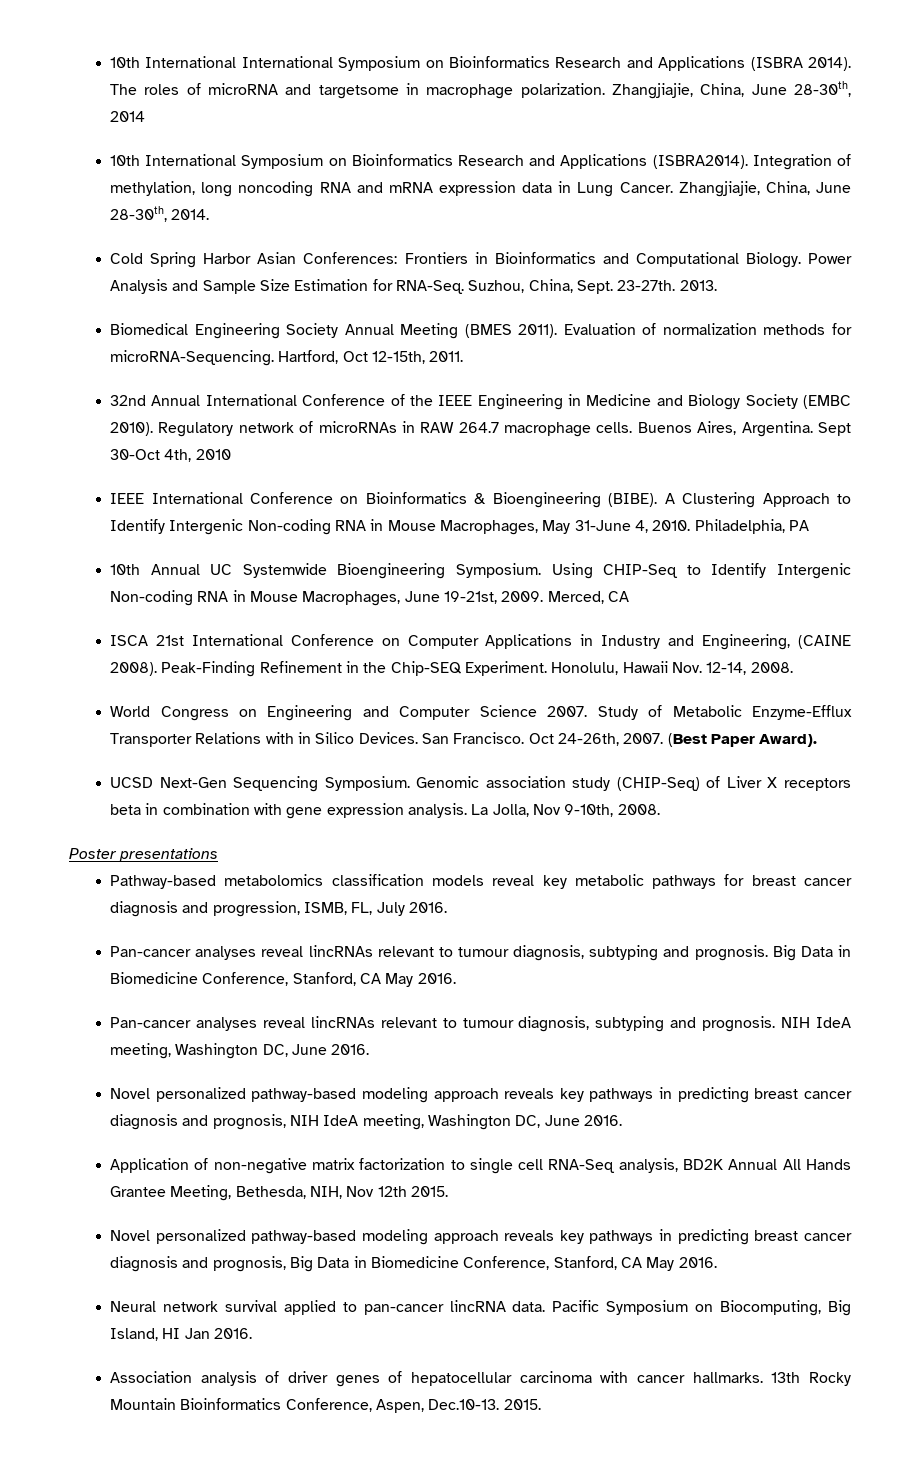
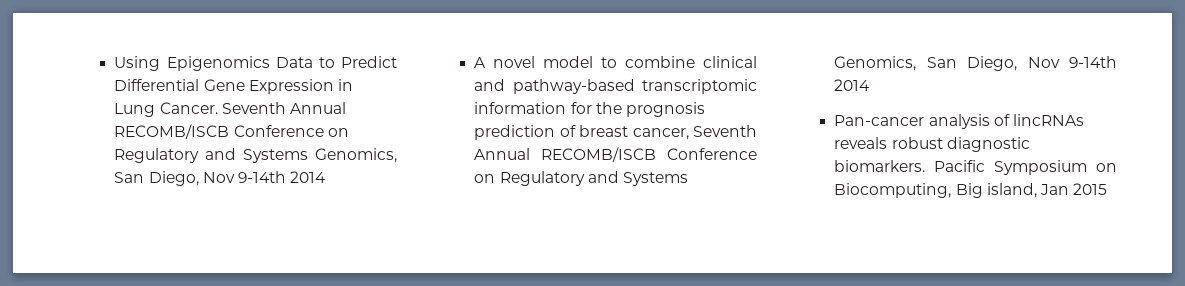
[110,56,852,71] [110,81,851,99] [110,111,146,122] [110,154,852,170] [110,181,851,197] [110,206,210,222] [110,252,852,268] [110,279,717,294] [110,323,853,339] [110,350,464,366] [110,394,851,410] [110,421,851,437] [110,449,231,462] [110,492,851,508] [110,519,809,535] [110,563,851,579] [110,590,629,606] [110,634,852,650] [110,661,793,677] [110,705,852,721] [110,732,818,747] [110,776,852,792] [110,803,660,819] [69,848,219,862] [110,874,853,889] [110,901,447,917] [110,945,851,961] [110,972,456,987] [110,1016,852,1032] [110,1043,370,1059] [110,1087,853,1103] [110,1114,622,1130] [110,1158,851,1174] [110,1185,448,1201] [110,1229,853,1245] [110,1256,717,1272] [110,1300,546,1315] 10th International International Symposium on Bioinformatics Research and Applications (ISBRA 2014). The roles of microRNA and targetsome in macrophage polarization. Zhangjiajie, China, June 28-30th, 2014 // 10th International Symposium on Bioinformatics Research and Applications (ISBRA2014). Integration of methylation, long noncoding RNA and mRNA expression data in Lung Cancer. Zhangjiajie, China, June 28-30th, 2014. // Cold Spring Harbor Asian Conferences: Frontiers in Bioinformatics and Computational Biology. Power Analysis and Sample Size Estimation for RNA-Seq. Suzhou, China, Sept. 23-27th. 2013. // Biomedical Engineering Society Annual Meeting (BMES 2011). Evaluation of normalization methods for microRNA-Sequencing. Hartford, Oct 12-15th, 2011. // 32nd Annual International Conference of the IEEE Engineering in Medicine and Biology Society (EMBC 2010). Regulatory network of microRNAs in RAW 264.7 macrophage cells. Buenos Aires, Argentina. Sept 30-Oct 4th, 2010 // IEEE International Conference on Bioinformatics & Bioengineering (BIBE). A Clustering Approach to Identify Intergenic Non-coding RNA in Mouse Macrophages, May 31-June 4, 2010. Philadelphia, PA // 10th Annual UC Systemwide Bioengineering Symposium. Using CHIP-Seq to Identify Intergenic Non-coding RNA in Mouse Macrophages, June 19-21st, 2009. Merced, CA // ISCA 21st International Conference on Computer Applications in Industry and Engineering, (CAINE 2008). Peak-Finding Refinement in the Chip-SEQ Experiment. Honolulu, Hawaii Nov. 12-14, 2008. // World Congress on Engineering and Computer Science 2007. Study of Metabolic Enzyme-Efflux Transporter Relations with in Silico Devices. San Francisco. Oct 24-26th, 2007. (Best Paper Award). // UCSD Next-Gen Sequencing Symposium. Genomic association study (CHIP-Seq) of Liver X receptors beta in combination with gene expression analysis. La Jolla, Nov 9-10th, 2008. // Poster presentations // Pathway-based metabolomics classification models reveal key metabolic pathways for breast cancer diagnosis and progression, ISMB, FL, July 2016. // Pan-cancer analyses reveal lincRNAs relevant to tumour diagnosis, subtyping and prognosis. Big Data in Biomedicine Conference, Stanford, CA May 2016. // Pan-cancer analyses reveal lincRNAs relevant to tumour diagnosis, subtyping and prognosis. NIH IdeA meeting, Washington DC, June 2016. // Novel personalized pathway-based modeling approach reveals key pathways in predicting breast cancer diagnosis and prognosis, NIH IdeA meeting, Washington DC, June 2016. // Application of non-negative matrix factorization to single cell RNA-Seq analysis, BD2K Annual All Hands Grantee Meeting, Bethesda, NIH, Nov 12th 2015. // Novel personalized pathway-based modeling approach reveals key pathways in predicting breast cancer diagnosis and prognosis, Big Data in Biomedicine Conference, Stanford, CA May 2016. // Neural network survival applied to pan-cancer lincRNA data. -> [114,56,397,71] [114,79,353,94] [114,102,346,117] [114,124,349,139] [114,148,398,163] [114,171,327,186] [474,56,757,68] [474,79,757,94] [474,102,705,117] [474,125,757,140] [474,147,757,162] [474,171,688,186] [834,56,1117,71] [834,79,871,91] [834,114,1084,129] [834,137,1030,152] [834,160,926,172] Using Epigenomics Data to Predict Differential Gene Expression in Lung Cancer. Seventh Annual RECOMB/ISCB Conference on Regulatory and Systems Genomics, San Diego, Nov 9-14th 2014 // A novel model to combine clinical and pathway-based transcriptomic information for the prognosis prediction of breast cancer, Seventh Annual RECOMB/ISCB Conference on Regulatory and Systems Genomics, San Diego, Nov 9-14th 2014 // Pan-cancer analysis of lincRNAs reveals robust diagnostic biomarkers.
[110,1328,253,1341] [110,1371,852,1387] [110,1398,541,1413] Island, HI Jan 2016. // Association analysis of driver genes of hepatocellular carcinoma with cancer hallmarks. 13th Rocky Mountain Bioinformatics Conference, Aspen, Dec.10-13. 2015. -> [986,183,1108,198] island, Jan 2015

